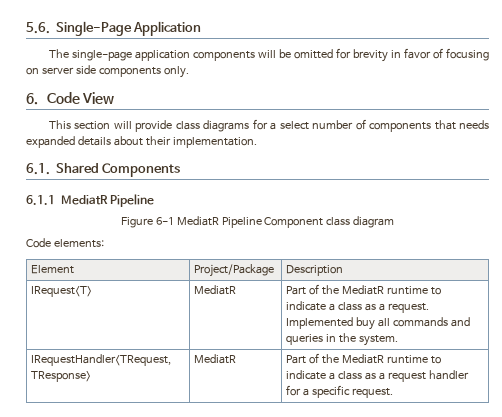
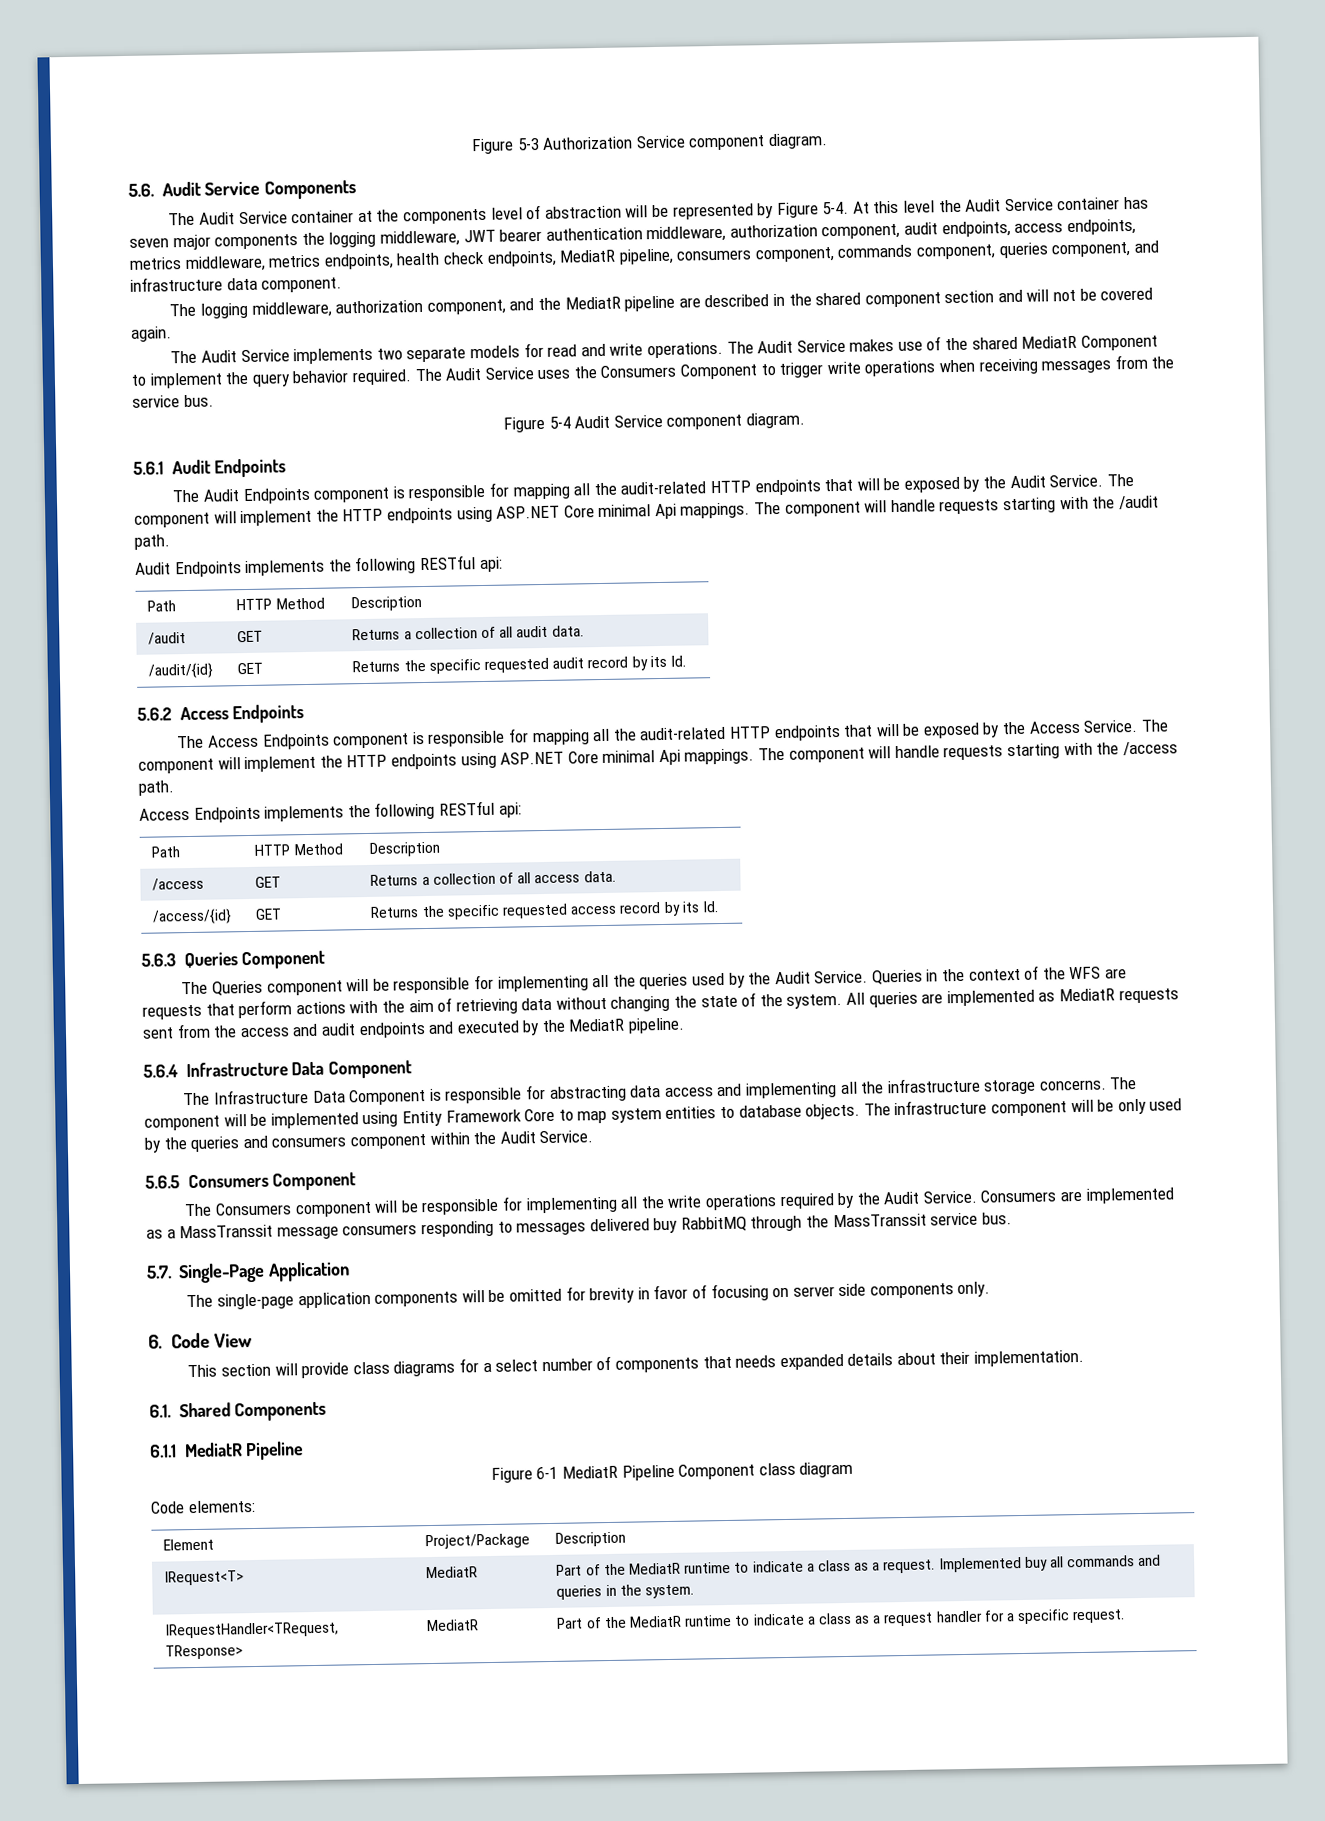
[26,22,50,34] 5.6. -> [471,133,828,155] [128,180,357,200] [168,196,1150,226] [129,218,1136,251] [129,240,1159,272] [130,276,343,293] [169,287,1154,319] [131,326,172,342] [170,334,1158,365] [131,354,1175,389] [132,394,214,408] [503,412,805,433] [133,458,287,478] [172,473,1134,505] [134,495,1159,528] [134,534,170,550] [135,555,503,578] [147,600,177,612] [236,597,325,611] [351,596,423,612] [148,632,187,645] [237,630,264,643] [352,625,584,641] [148,662,214,679] [237,662,264,675] [352,655,686,674] [137,704,305,724] [176,719,1169,750] [138,741,1178,774] [138,780,174,796] [139,800,522,823] [151,846,182,858] [254,843,344,856] [369,841,442,857] [152,877,205,891] [255,876,282,888] [370,870,616,886] [152,908,233,925] [255,908,283,920] [370,901,719,920] [141,950,326,970] [181,965,1128,996] [142,988,1179,1020] [142,1017,686,1039] [143,1060,412,1079] [183,1076,1138,1106] [144,1098,1183,1131] [144,1130,594,1153] [145,1172,357,1191] [184,1187,1175,1218] [146,1212,1012,1240] [146,1265,172,1279] Figure 5-3 Authorization Service component diagram. // 5.6. Audit Service Components // The Audit Service container at the components level of abstraction will be represented by Figure 5-4. At this level the Audit Service container has seven major components the logging middleware, JWT bearer authentication middleware, authorization component, audit endpoints, access endpoints, metrics middleware, metrics endpoints, health check endpoints, MediatR pipeline, consumers component, commands component, queries component, and infrastructure data component. // The logging middleware, authorization component, and the MediatR pipeline are described in the shared component section and will not be covered again. // The Audit Service implements two separate models for read and write operations. The Audit Service makes use of the shared MediatR Component to implement the query behavior required. The Audit Service uses the Consumers Component to trigger write operations when receiving messages from the service bus. // Figure 5-4 Audit Service component diagram. // 5.6.1 Audit Endpoints // The Audit Endpoints component is responsible for mapping all the audit-related HTTP endpoints that will be exposed by the Audit Service. The component will implement the HTTP endpoints using ASP.NET Core minimal Api mappings. The component will handle requests starting with the /audit path. // Audit Endpoints implements the following RESTful api: // Path | HTTP Method | Description // /audit | GET | Returns a collection of all audit data. // /audit/{id} | GET | Returns the specific requested audit record by its Id. // 5.6.2 Access Endpoints // The Access Endpoints component is responsible for mapping all the audit-related HTTP endpoints that will be exposed by the Access Service. The component will implement the HTTP endpoints using ASP.NET Core minimal Api mappings. The component will handle requests starting with the /access path. // Access Endpoints implements the following RESTful api: // Path | HTTP Method | Description // /access | GET | Returns a collection of all access data. // /access/{id} | GET | Returns the specific requested access record by its Id. // 5.6.3 Queries Component // The Queries component will be responsible for implementing all the queries used by the Audit Service. Queries in the context of the WFS are requests that perform actions with the aim of retrieving data without changing the state of the system. All queries are implemented as MediatR requests sent from the access and audit endpoints and executed by the MediatR pipeline. // 5.6.4 Infrastructure Data Component // The Infrastructure Data Component is responsible for abstracting data access and implementing all the infrastructure storage concerns. The component will be implemented using Entity Framework Core to map system entities to database objects. The infrastructure component will be only used by the queries and consumers component within the Audit Service. // 5.6.5 Consumers Component // The Consumers component will be responsible for implementing all the write operations required by the Audit Service. Consumers are implemented as a MassTranssit message consumers responding to messages delivered buy RabbitMQ through the MassTranssit service bus. // 5.7.

